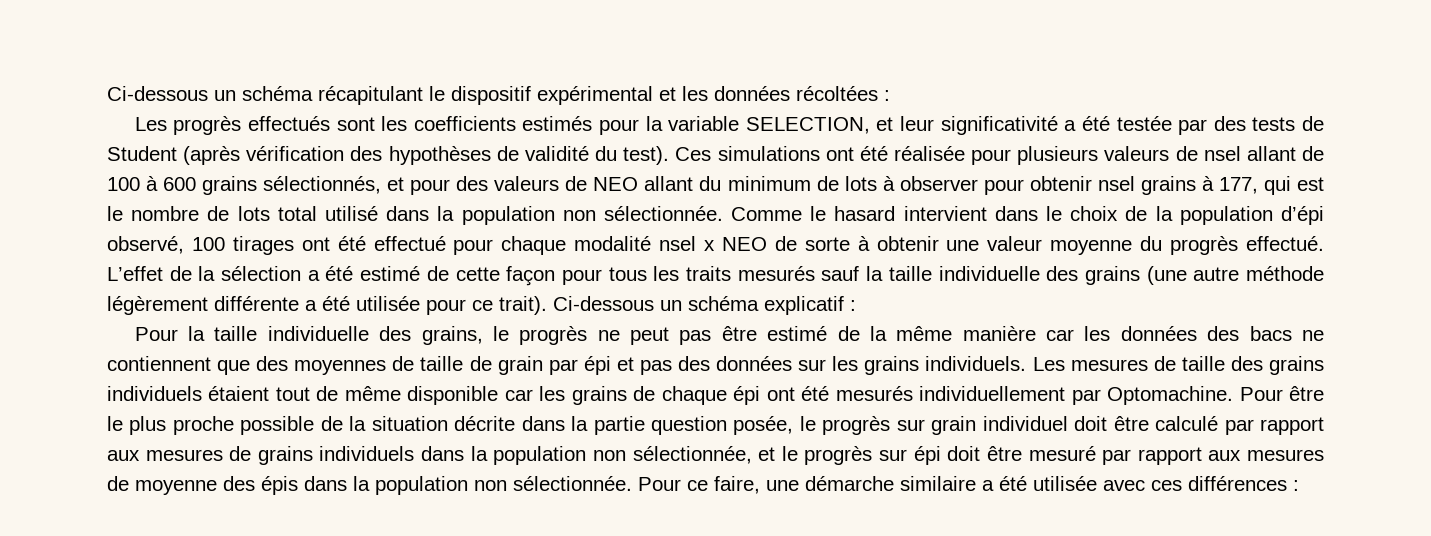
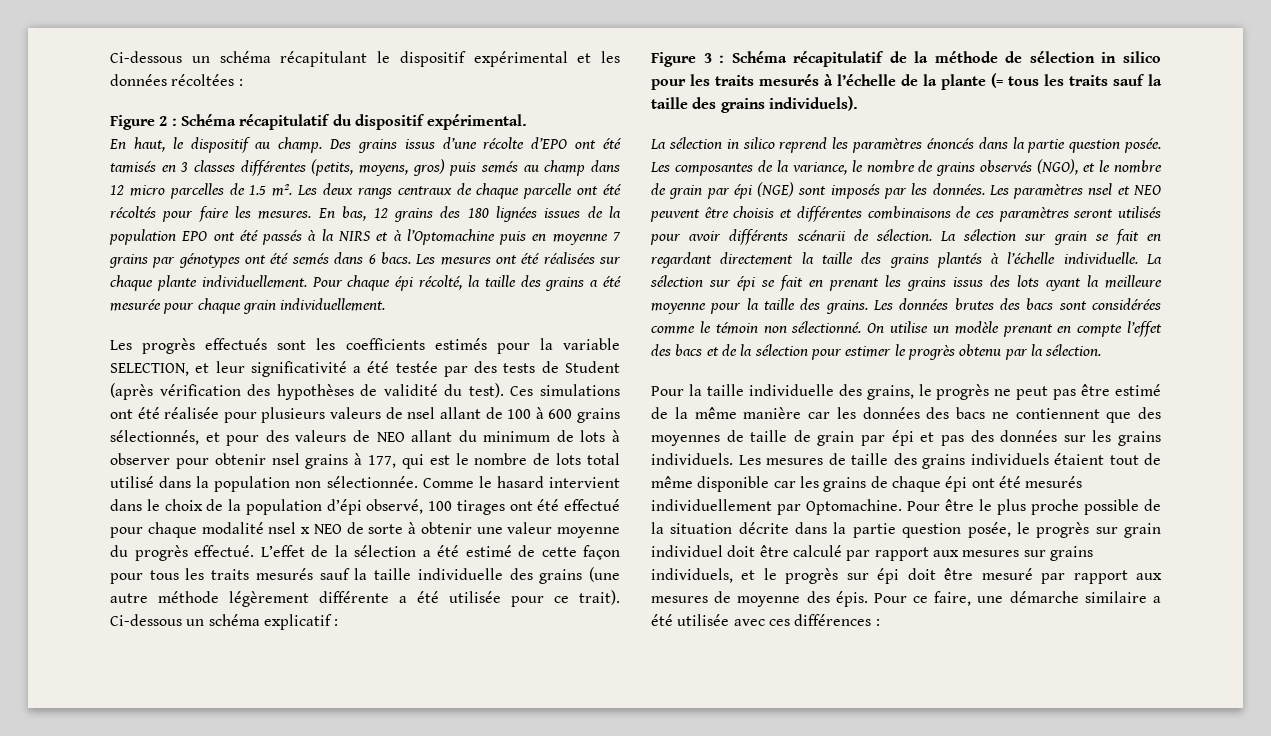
(890, 95) none -> [110,114,528,130] [109,137,622,153] [110,159,621,176] [110,183,621,199] [110,206,621,222] [109,229,621,245] [109,252,621,268] [110,275,621,291] [110,298,386,314] // Figure 2 : Schéma récapitulatif du dispositif expérimental. // En haut, le dispositif au champ. Des grains issus d’une récolte d’EPO ont été tamisés en 3 classes différentes (petits, moyens, gros) puis semés au champ dans 12 micro parcelles de 1.5 m². Les deux rangs centraux de chaque parcelle ont été récoltés pour faire les mesures. En bas, 12 grains des 180 lignées issues de la population EPO ont été passés à la NIRS et à l’Optomachine puis en moyenne 7 grains par génotypes ont été semés dans 6 bacs. Les mesures ont été réalisées sur chaque plante individuellement. Pour chaque épi récolté, la taille des grains a été mesurée pour chaque grain individuellement.
(856, 305) none -> [651,51,1161,67] [651,73,1162,90] [651,96,858,113] [650,137,1161,153] [650,159,1162,176] [651,182,1161,199] [650,206,1161,222] [650,229,1161,245] [651,252,1162,268] [650,275,1162,291] [651,298,1161,314] [651,321,1162,337] [651,344,1102,360] // Figure 3 : Schéma récapitulatif de la méthode de sélection in silico pour les traits mesurés à l’échelle de la plante (= tous les traits sauf la taille des grains individuels). // La sélection in silico reprend les paramètres énoncés dans la partie question posée. Les composantes de la variance, le nombre de grains observés (NGO), et le nombre de grain par épi (NGE) sont imposés par les données. Les paramètres nsel et NEO peuvent être choisis et différentes combinaisons de ces paramètres seront utilisés pour avoir différents scénarii de sélection. La sélection sur grain se fait en regardant directement la taille des grains plantés à l’échelle individuelle. La sélection sur épi se fait en prenant les grains issus des lots ayant la meilleure moyenne pour la taille des grains. Les données brutes des bacs sont considérées comme le témoin non sélectionné. On utilise un modèle prenant en compte l’effet des bacs et de la sélection pour estimer le progrès obtenu par la sélection.
[229,446,752,465] de grains individuels dans la population non sélectionnée, -> [1023,546,1093,561] [651,568,733,583] sur grains individuels,
[261,476,632,495] épis dans la population non sélectionnée. -> [835,591,868,607] épis.

